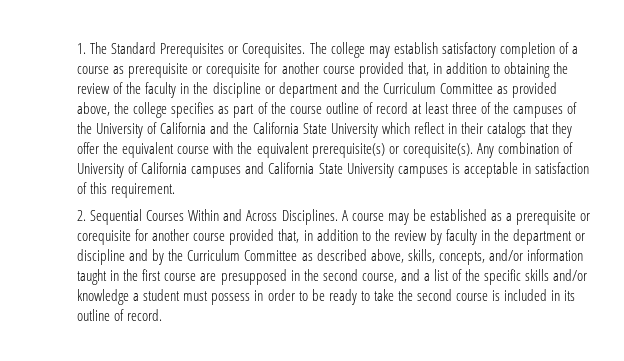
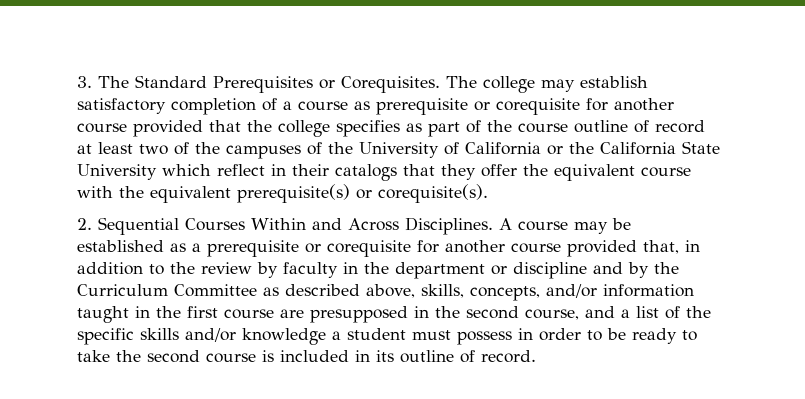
[77,43,87,54] 1. -> [77,76,93,88] 3.
[407,62,568,78] [77,82,557,98] [77,102,111,116] that, in addition to obtaining the review of the faculty in the discipline or department and the Curriculum Committee as provided above, -> [209,120,242,132] that
[451,102,477,114] three -> [139,144,169,155] two
[210,122,230,134] and -> [547,145,564,155] or
[476,142,573,158] [77,162,589,178] [77,182,176,198] Any combination of University of California campuses and California State University campuses is acceptable in satisfaction of this requirement. -> (489, 193) none

